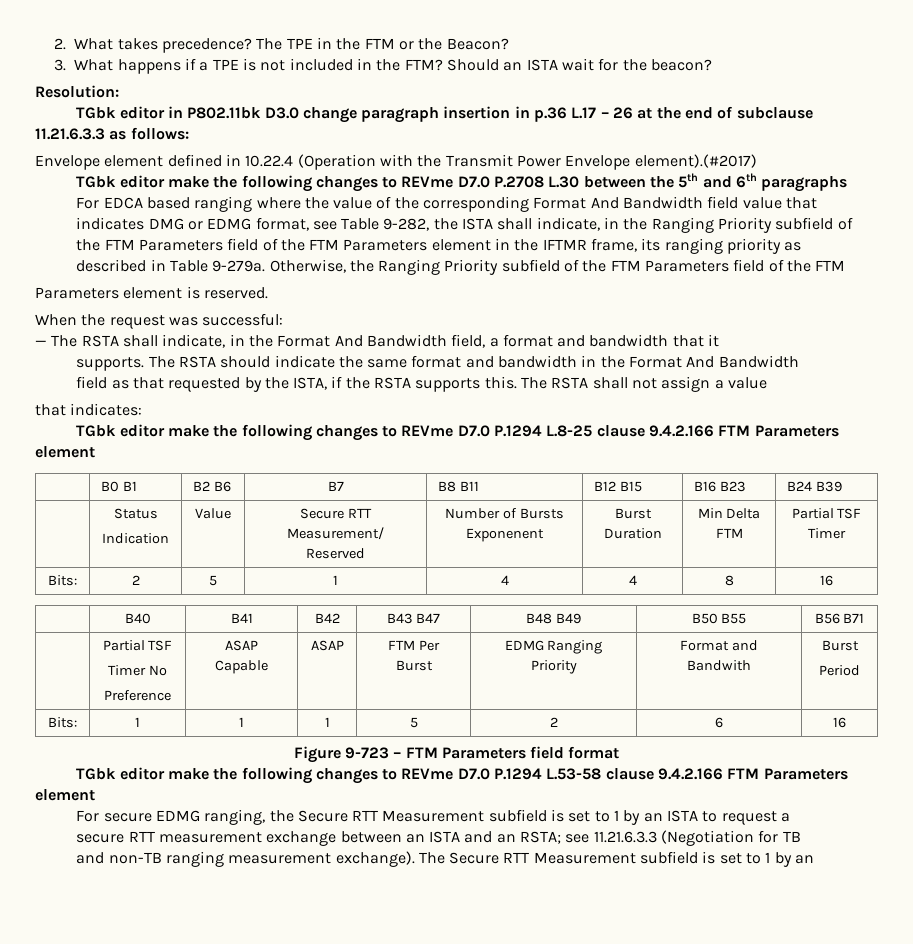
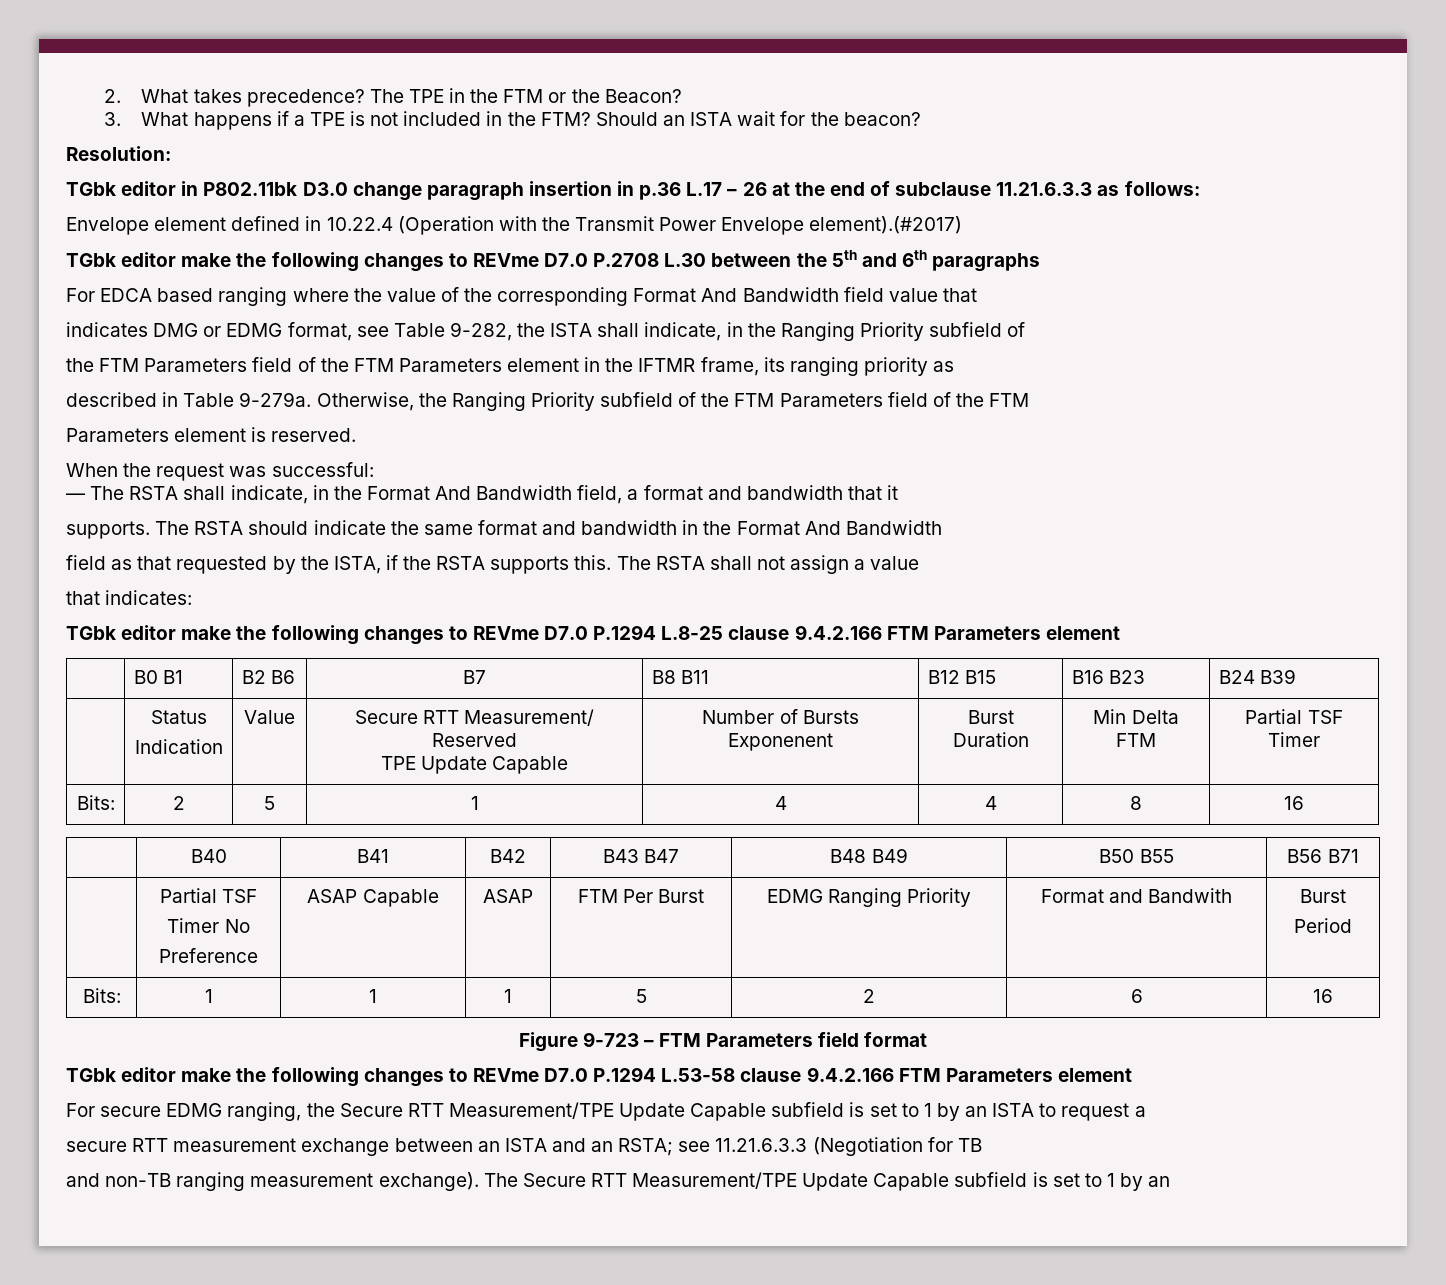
(365, 553) none -> [380,756,569,774] // TPE Update Capable
[382,810,485,822] Measurement -> [448,1102,767,1121] Measurement/TPE Update Capable
[533,852,636,864] Measurement -> [632,1172,950,1191] Measurement/TPE Update Capable

